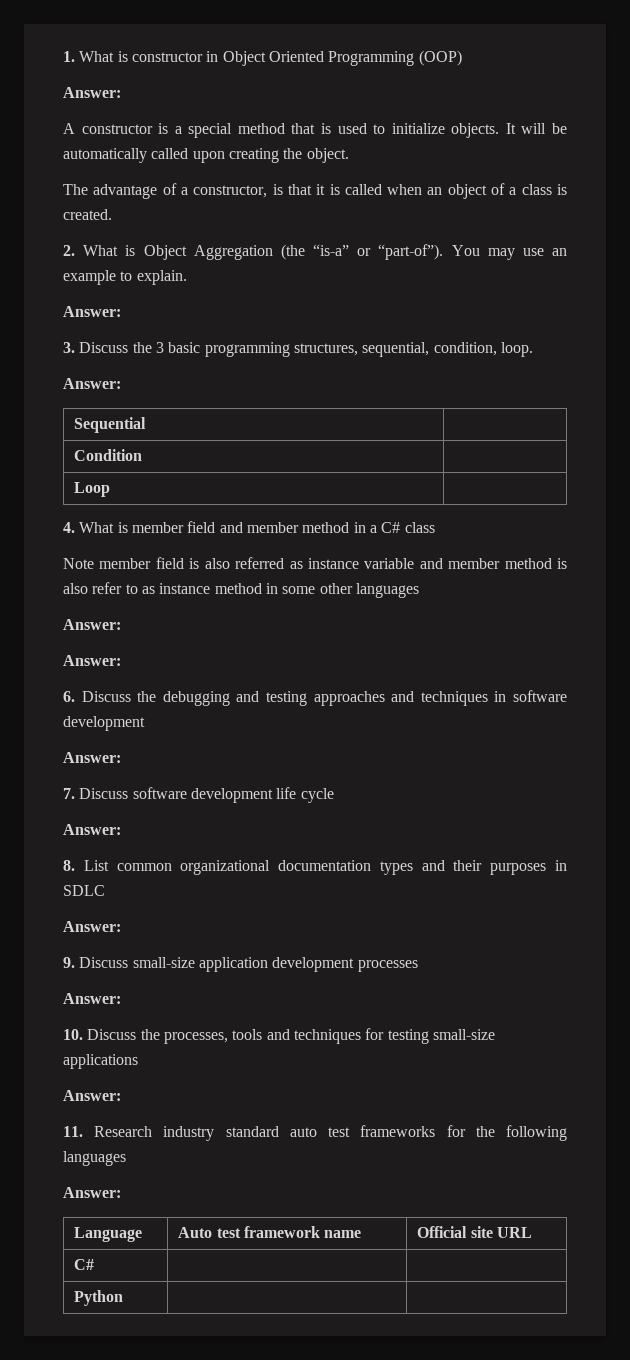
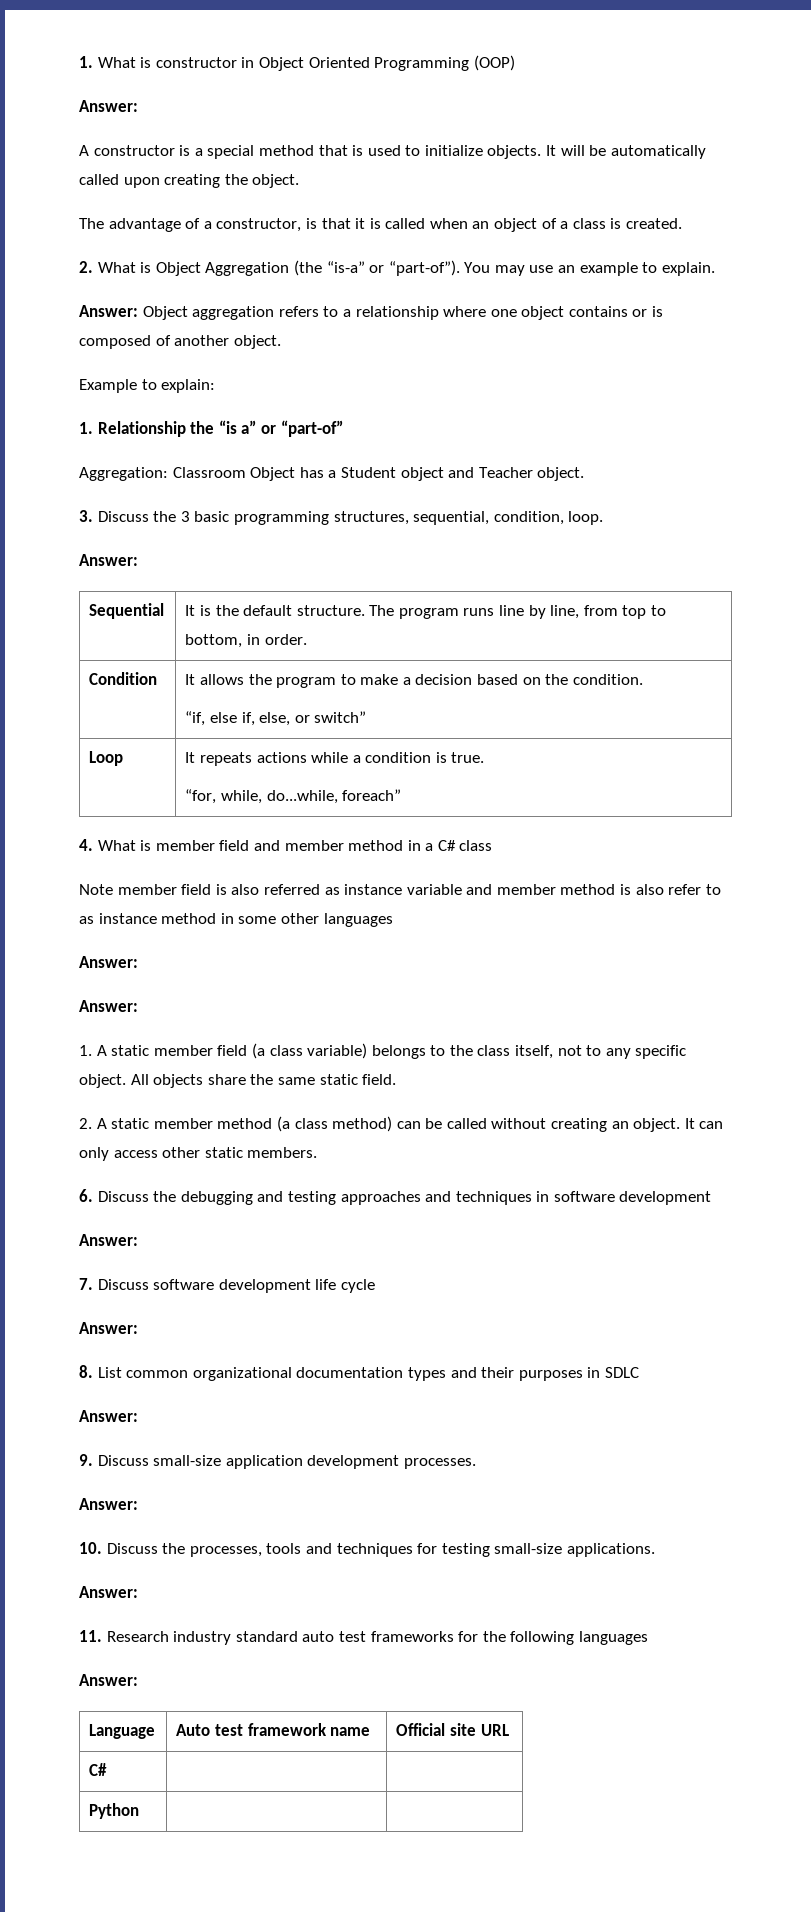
(121, 311) none -> [142,306,664,320] [79,335,281,349] [79,379,216,393] [79,420,343,437] [79,467,585,481] Object aggregation refers to a relationship where one object contains or is composed of another object. // Example to explain: // 1. Relationship the “is a” or “part-of” // Aggregation: Classroom Object has a Student object and Teacher object.
[74,449,143,461] [74,482,111,497] // Condition | // Loop | -> [185,605,666,619] [185,634,307,648] [89,672,158,685] [185,674,643,688] [185,711,367,726] [89,751,124,766] [185,752,485,766] [185,789,402,804] It is the default structure. The program runs line by line, from top to bottom, in order. // Condition | It allows the program to make a decision based on the condition. // “if, else if, else, or switch” // Loop | It repeats actions while a condition is true. // “for, while, do...while, foreach”
(121, 660) none -> [79,1043,687,1059] [79,1074,397,1088] [79,1116,724,1132] [79,1147,318,1161] // 1. A static member field (a class variable) belongs to the class itself, not to any specific object. All objects share the same static field. // 2. A static member method (a class method) can be called without creating an object. It can only access other static members.
[357,960,418,972] processes -> [403,1458,476,1469] processes.
[63,1054,138,1069] applications -> [566,1543,655,1557] applications.

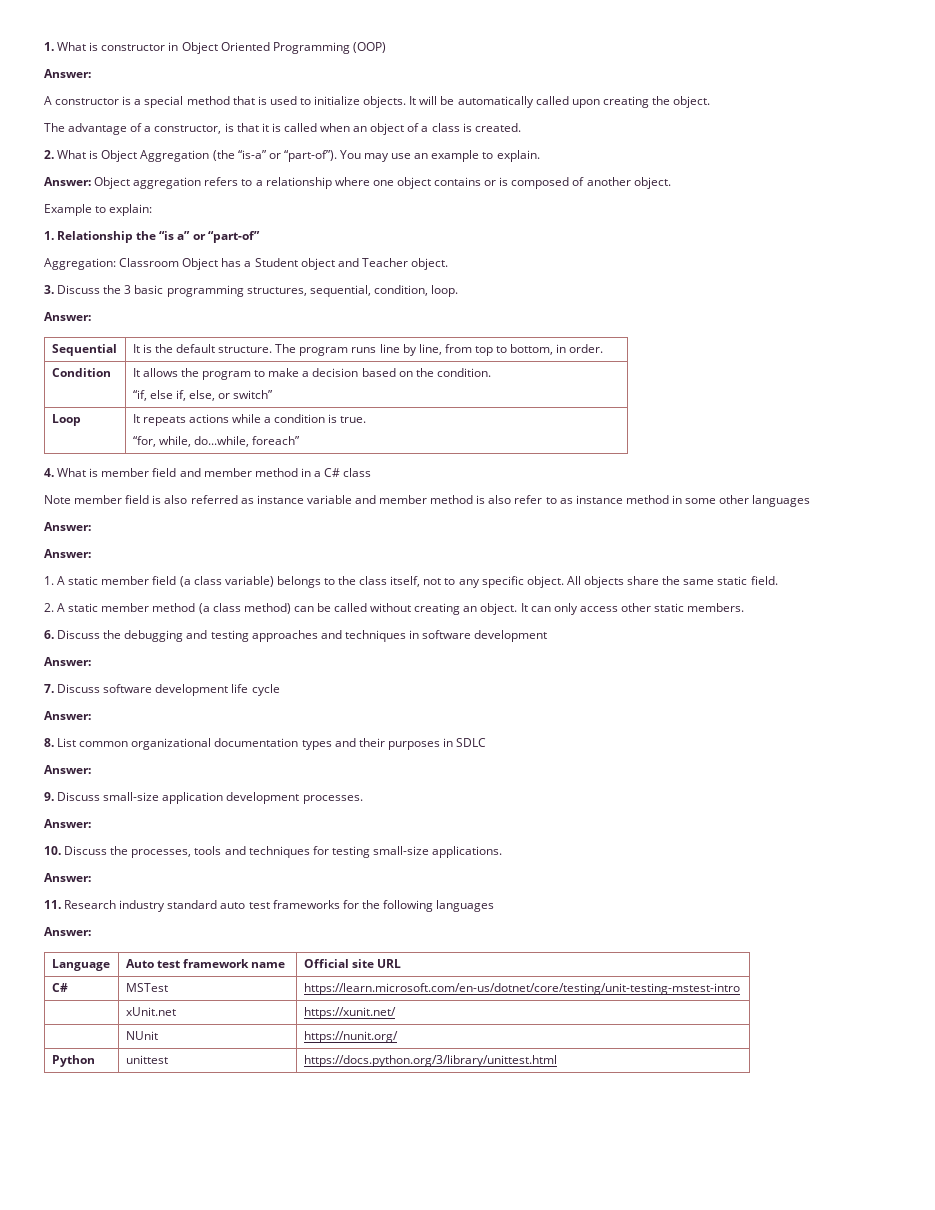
(108, 1769) | -> [125,983,168,992] [303,983,740,995] [125,1007,176,1016] [303,1007,396,1019] [125,1031,158,1040] [303,1031,398,1043] MSTest | https://learn.microsoft.com/en-us/dotnet/core/testing/unit-testing-mstest-intro // | xUnit.net | https://xunit.net/ // | NUnit | https://nunit.org/
(140, 1811) | -> [125,1055,168,1064] [303,1055,557,1067] unittest | https://docs.python.org/3/library/unittest.html

